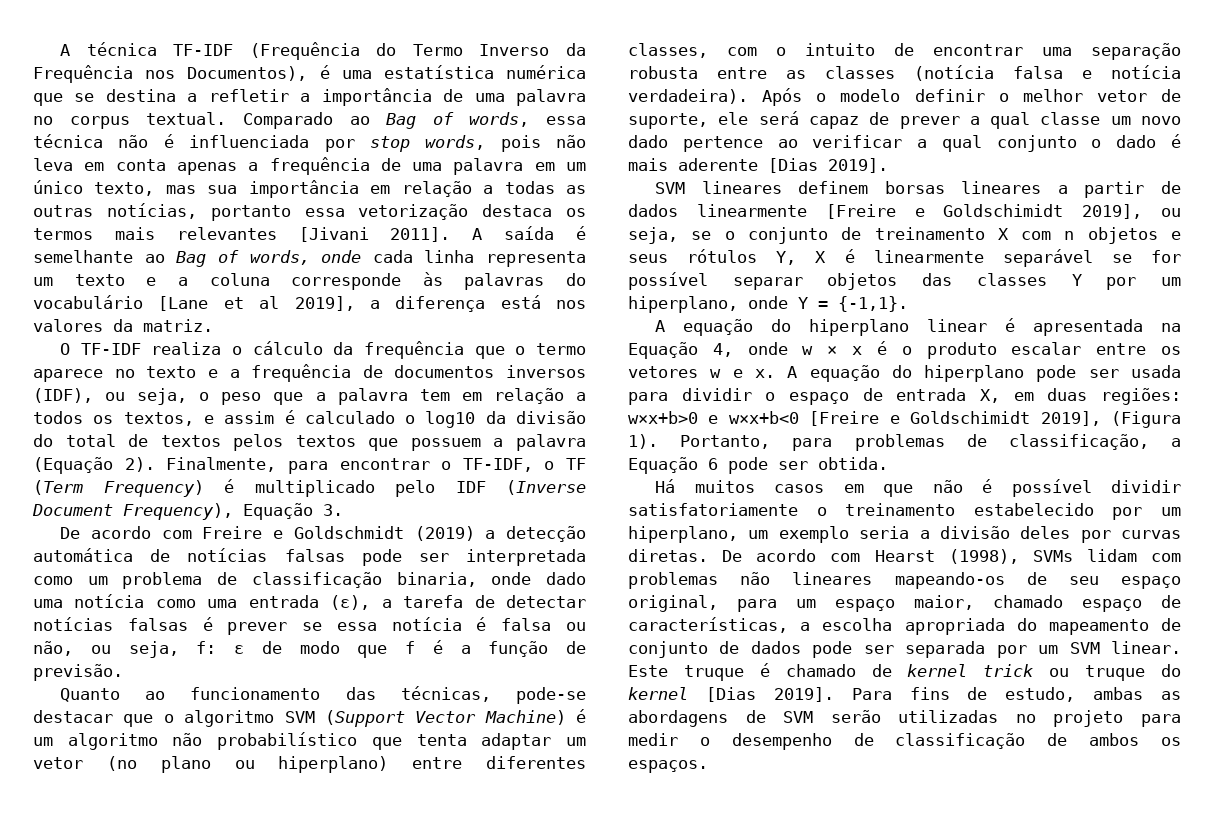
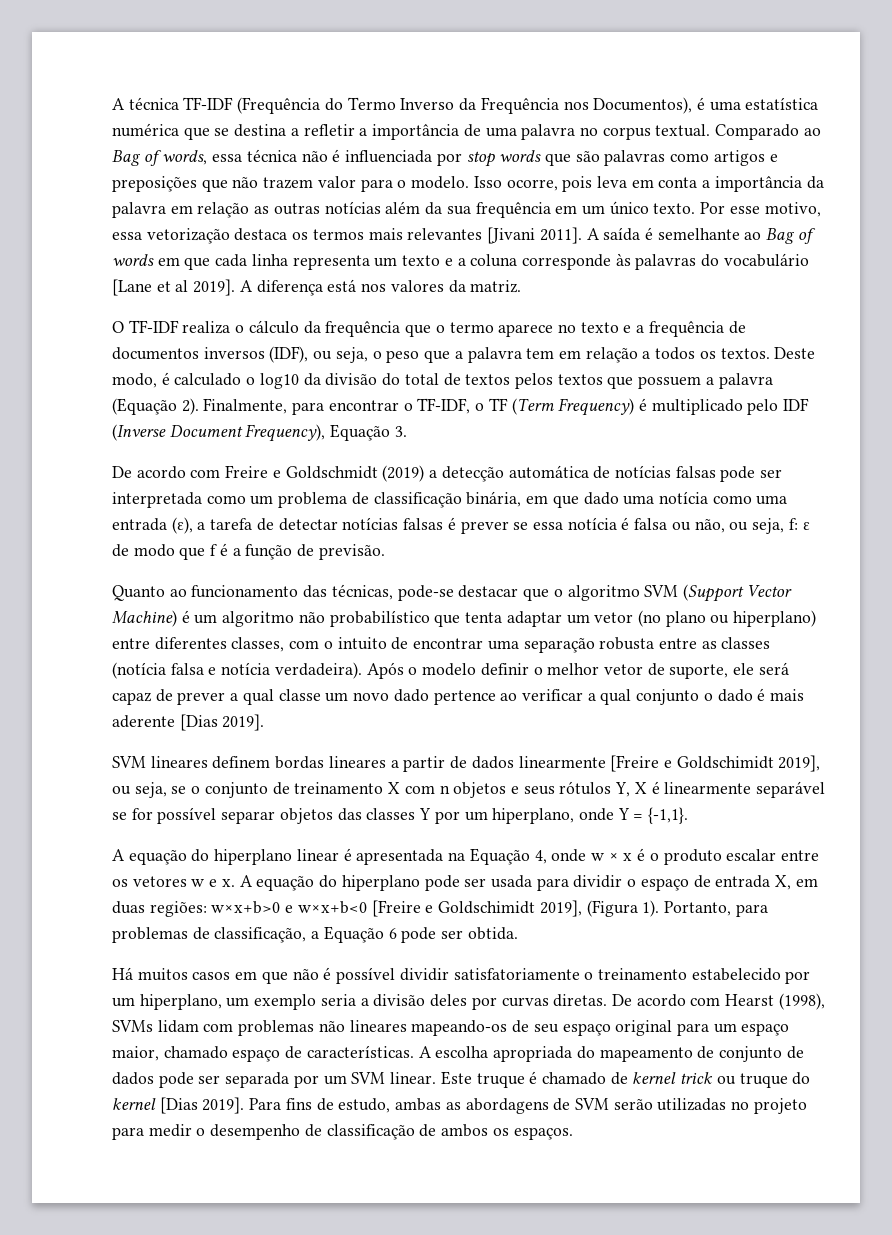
[425,135,586,152] [33,157,586,175] [33,180,587,198] [33,203,291,221] words, pois não leva em conta apenas a frequência de uma palavra em um único texto, mas sua importância em relação a todas as outras notícias, portanto -> [499,150,778,166] [112,176,824,192] [112,201,821,218] words que são palavras como artigos e preposições que não trazem valor para o modelo. Isso ocorre, pois leva em conta a importância da palavra em relação as outras notícias além da sua frequência em um único texto. Por esse motivo,
[249,250,362,265] words, onde -> [112,254,211,270] words em que
[294,296,380,311] 2019], a -> [193,279,253,296] 2019]. A
[123,411,275,426] textos, e assim -> [720,347,816,359] [112,373,157,388] textos. Deste modo,
[396,572,532,587] binaria, onde -> [466,491,579,508] binária, em que
[884,181,945,194] borsas -> [275,756,325,769] bordas
[628,595,718,612] original, -> [615,1020,673,1036] original
[628,617,811,633] características, a -> [306,1045,432,1058] características. A

